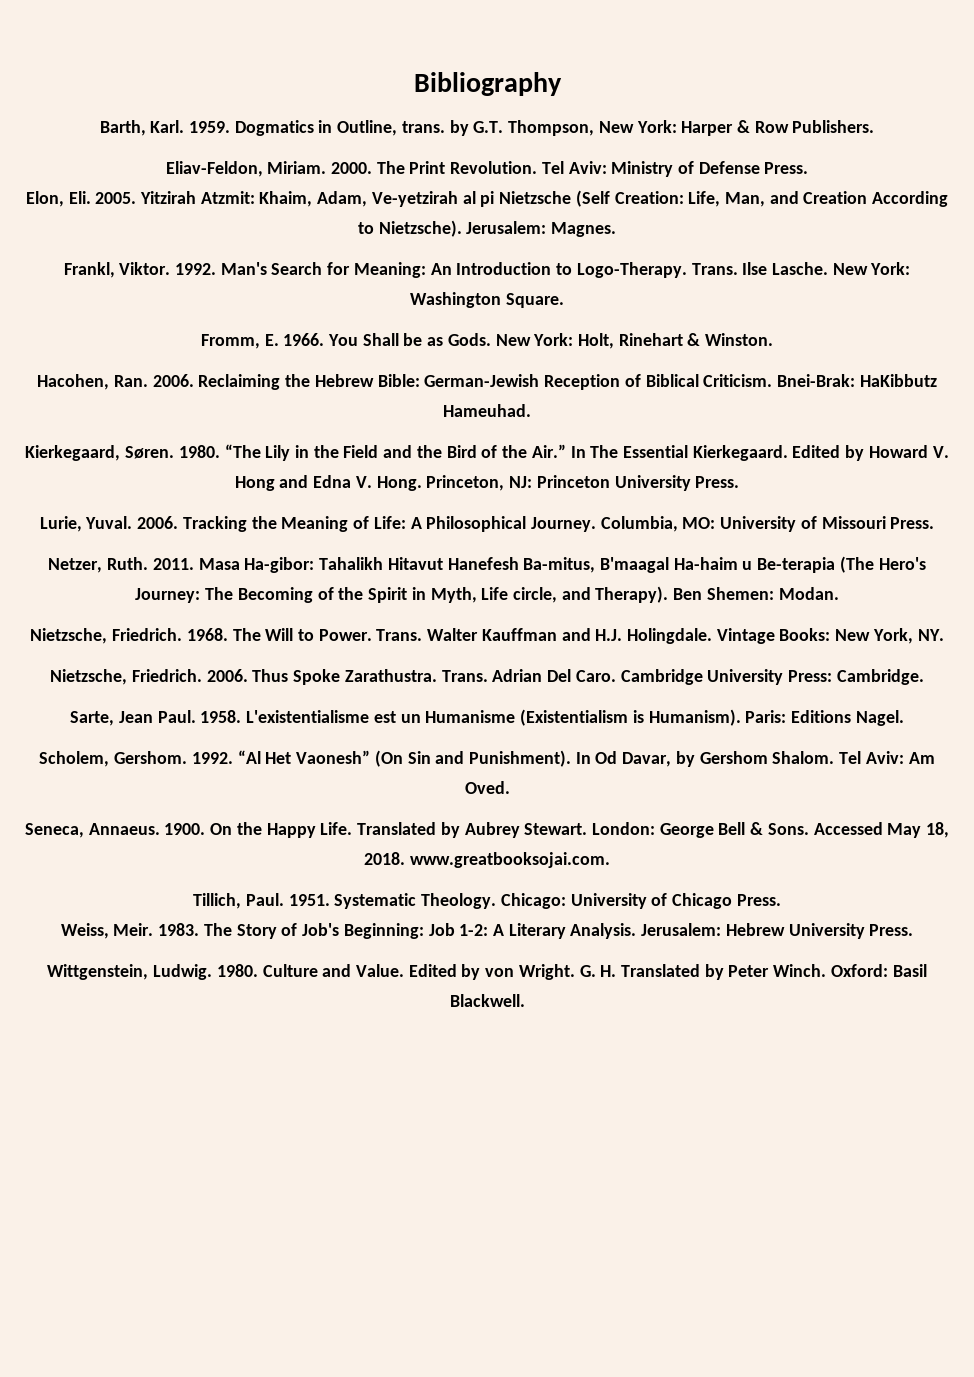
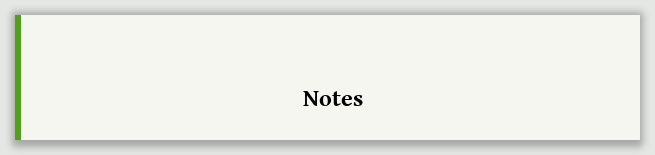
[413,72,562,96] [99,120,875,136] [165,161,809,177] [25,190,949,207] [357,220,617,237] [63,262,911,278] [410,292,564,308] [200,333,774,349] [37,374,937,390] [443,404,531,417] [25,444,949,461] [234,475,740,491] [39,516,935,532] [48,556,926,573] [135,586,839,603] [30,628,944,644] [50,669,924,685] [70,709,904,726] [39,750,935,767] [464,781,510,794] [24,822,950,838] [364,852,610,868] [193,893,781,909] [60,923,914,939] [47,964,927,980] [449,994,525,1007] Bibliography // Barth, Karl. 1959. Dogmatics in Outline, trans. by G.T. Thompson, New York: Harper & Row Publishers. // Eliav-Feldon, Miriam. 2000. The Print Revolution. Tel Aviv: Ministry of Defense Press. // Elon, Eli. 2005. Yitzirah Atzmit: Khaim, Adam, Ve-yetzirah al pi Nietzsche (Self Creation: Life, Man, and Creation According to Nietzsche). Jerusalem: Magnes. // Frankl, Viktor. 1992. Man's Search for Meaning: An Introduction to Logo-Therapy. Trans. Ilse Lasche. New York: Washington Square. // Fromm, E. 1966. You Shall be as Gods. New York: Holt, Rinehart & Winston. // Hacohen, Ran. 2006. Reclaiming the Hebrew Bible: German-Jewish Reception of Biblical Criticism. Bnei-Brak: HaKibbutz Hameuhad. // Kierkegaard, Søren. 1980. “The Lily in the Field and the Bird of the Air.” In The Essential Kierkegaard. Edited by Howard V. Hong and Edna V. Hong. Princeton, NJ: Princeton University Press. // Lurie, Yuval. 2006. Tracking the Meaning of Life: A Philosophical Journey. Columbia, MO: University of Missouri Press. // Netzer, Ruth. 2011. Masa Ha-gibor: Tahalikh Hitavut Hanefesh Ba-mitus, B'maagal Ha-haim u Be-terapia (The Hero's Journey: The Becoming of the Spirit in Myth, Life circle, and Therapy). Ben Shemen: Modan. // Nietzsche, Friedrich. 1968. The Will to Power. Trans. Walter Kauffman and H.J. Holingdale. Vintage Books: New York, NY. // Nietzsche, Friedrich. 2006. Thus Spoke Zarathustra. Trans. Adrian Del Caro. Cambridge University Press: Cambridge. // Sarte, Jean Paul. 1958. L'existentialisme est un Humanisme (Existentialism is Humanism). Paris: Editions Nagel. // Scholem, Gershom. 1992. “Al Het Vaonesh” (On Sin and Punishment). In Od Davar, by Gershom Shalom. Tel Aviv: Am Oved. // Seneca, Annaeus. 1900. On the Happy Life. Translated by Aubrey Stewart. London: George Bell & Sons. Accessed May 18, 2018. www.greatbooksojai.com. // Tillich, Paul. 1951. Systematic Theology. Chicago: University of Chicago Press. // Weiss, Meir. 1983. The Story of Job's Beginning: Job 1-2: A Literary Analysis. Jerusalem: Hebrew University Press. // Wittgenstein, Ludwig. 1980. Culture and Value. Edited by von Wright. G. H. Translated by Peter Winch. Oxford: Basil Blackwell. -> [303,91,363,106] Notes

